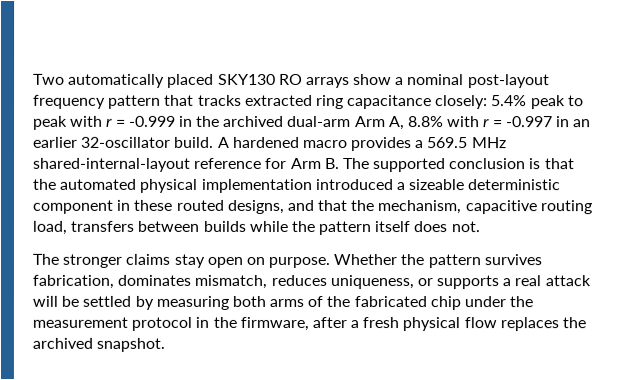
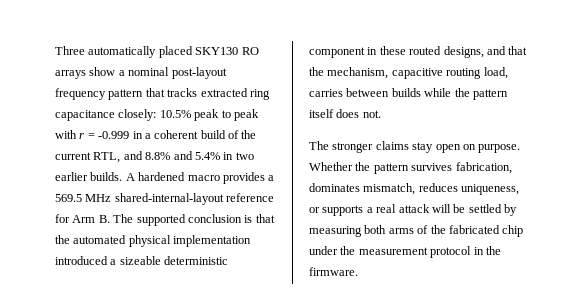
[33,73,65,85] Two -> [55,46,85,55] Three
[491,95,528,107] 5.4% -> [159,110,191,118] 10.5%
[196,115,592,131] [33,136,215,148] the archived dual-arm Arm A, 8.8% with r = -0.997 in an earlier 32-oscillator build. -> [144,130,257,139] [55,151,254,163] [55,172,123,181] a coherent build of the current RTL, and 8.8% and 5.4% in two earlier builds.
[70,220,135,232] transfers -> [309,89,343,97] carries
[239,316,587,332] [32,337,166,352] firmware, after a fresh physical flow replaces the archived snapshot. -> [309,267,358,276] firmware.

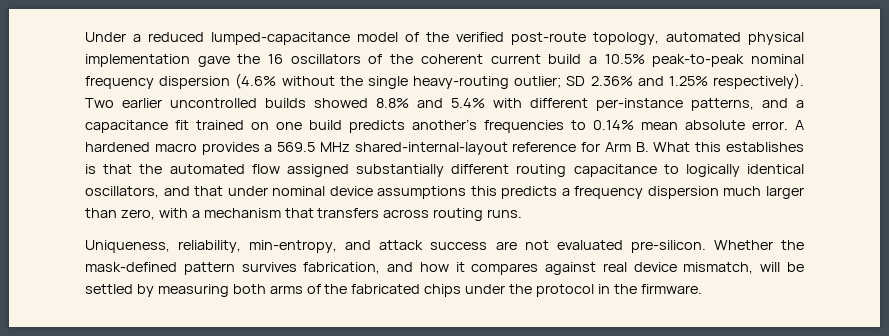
[55,46,259,58] [55,67,227,79] [55,88,270,100] [55,109,259,121] [55,130,257,139] [55,151,254,163] [55,172,123,181] Three automatically placed SKY130 RO arrays show a nominal post-layout frequency pattern that tracks extracted ring capacitance closely: 10.5% peak to peak with r = -0.999 in a coherent build of the current RTL, and 8.8% and 5.4% in two earlier builds. -> [85,32,804,45] [85,54,804,67] [85,73,804,89] [85,98,804,111] [85,119,788,133] Under a reduced lumped-capacitance model of the verified post-route topology, automated physical implementation gave the 16 oscillators of the coherent current build a 10.5% peak-to-peak nominal frequency dispersion (4.6% without the single heavy-routing outlier; SD 2.36% and 1.25% respectively). Two earlier uncontrolled builds showed 8.8% and 5.4% with different per-instance patterns, and a capacitance fit trained on one build predicts another’s frequencies to 0.14% mean absolute error.
[113,214,242,226] The supported conclusion -> [653,142,804,152] What this establishes
[128,235,252,247] [55,256,229,265] [309,46,528,58] [309,67,508,79] [309,88,508,100] [309,109,381,118] [309,141,521,153] physical implementation introduced a sizeable deterministic component in these routed designs, and that the mechanism, capacitive routing load, carries between builds while the pattern itself does not. // The stronger claims stay open on purpose. -> [251,164,804,177] [85,186,805,199] [85,208,523,221] [85,240,706,253] flow assigned substantially different routing capacitance to logically identical oscillators, and that under nominal device assumptions this predicts a frequency dispersion much larger than zero, with a mechanism that transfers across routing runs. // Uniqueness, reliability, min-entropy, and attack success are not evaluated pre-silicon.
(371, 166) none -> [85,262,177,272] mask-defined
[309,183,520,195] [309,204,430,216] dominates mismatch, reduces uniqueness, or supports a real attack -> [387,262,754,275] and how it compares against real device mismatch,
[502,225,524,237] chip -> [424,284,462,297] chips
[358,247,428,255] measurement -> (533, 289) none

